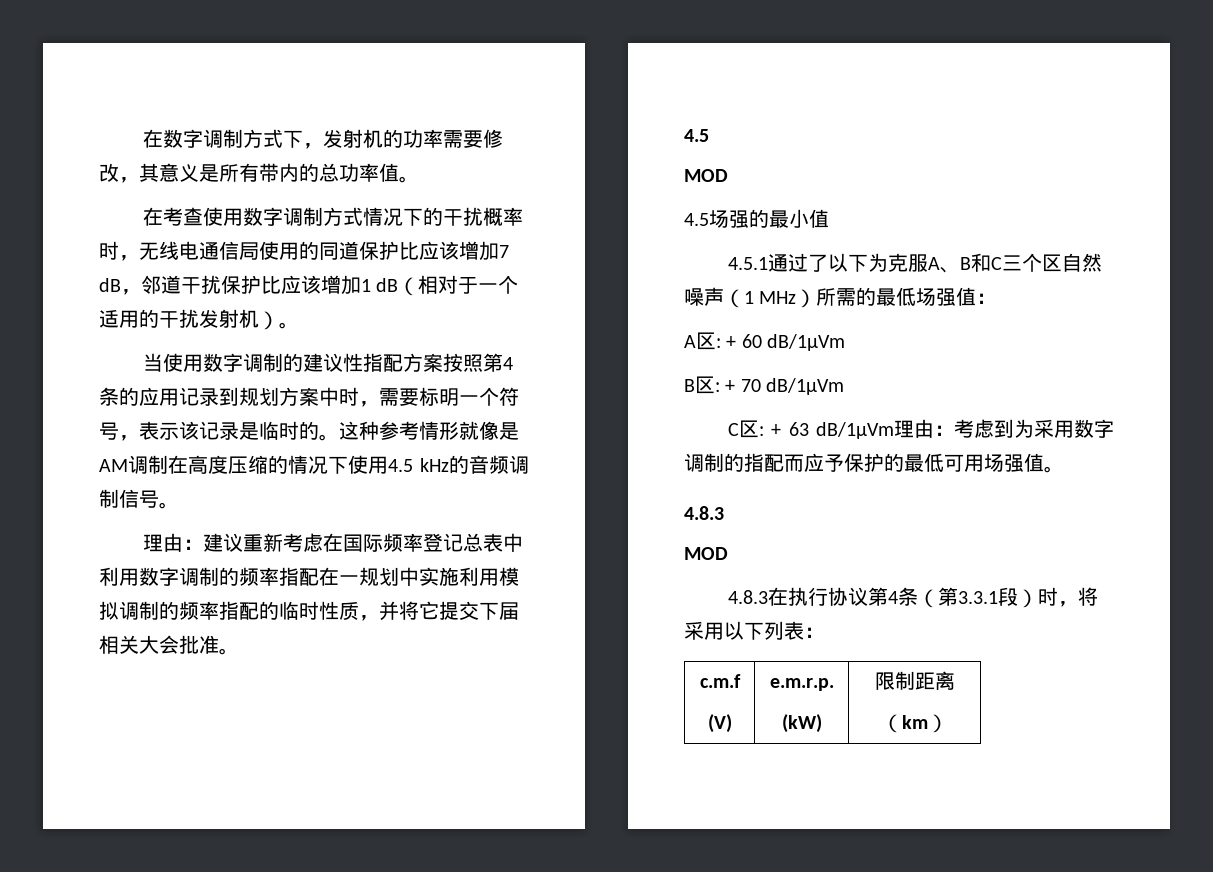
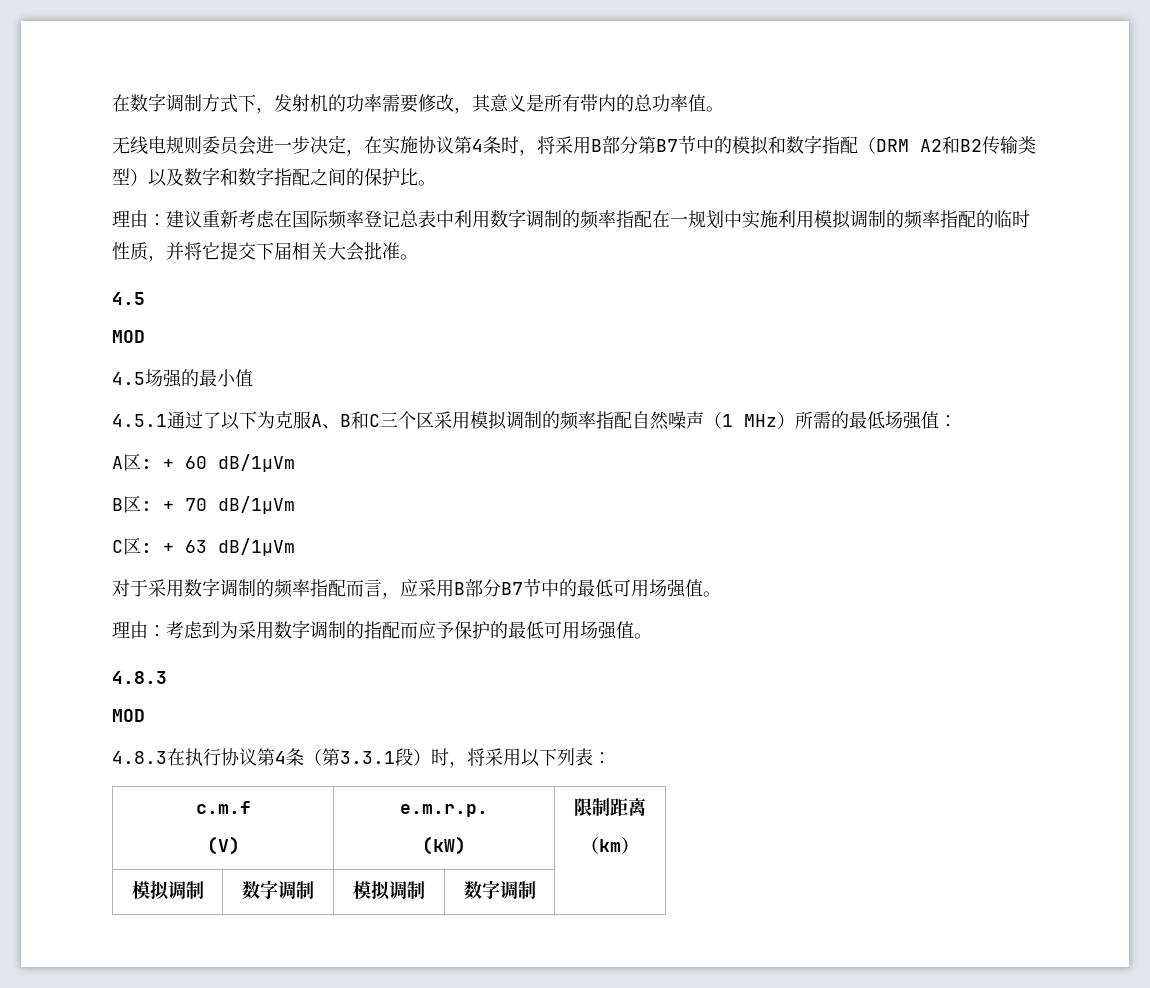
[142,207,523,226] [99,241,509,261] [99,275,519,296] [99,309,299,330] [142,353,513,372] [99,387,519,407] [99,421,519,441] [99,455,529,474] [99,489,159,508] 在考查使用数字调制方式情况下的干扰概率时，无线电通信局使用的同道保护比应该增加7 dB，邻道干扰保护比应该增加1 dB（相对于一个适用的干扰发射机）。 // 当使用数字调制的建议性指配方案按照第4条的应用记录到规划方案中时，需要标明一个符号，表示该记录是临时的。这种参考情形就像是AM调制在高度压缩的情况下使用4.5 kHz的音频调制信号 -> [112,135,1036,156] [112,167,418,187] 无线电规则委员会进一步决定，在实施协议第4条时，将采用B部分第B7节中的模拟和数字指配（DRM A2和B2传输类型）以及数字和数字指配之间的保护比
(1062, 263) none -> [434,411,632,430] 采用模拟调制的频率指配
(894, 430) none -> [112,578,721,599] // 对于采用数字调制的频率指配而言，应采用B部分B7节中的最低可用场强值。 //
(948, 723) none -> [131,881,204,900] [242,880,314,899] [353,881,425,900] [463,880,536,899] // 模拟调制 | 数字调制 | 模拟调制 | 数字调制 |

